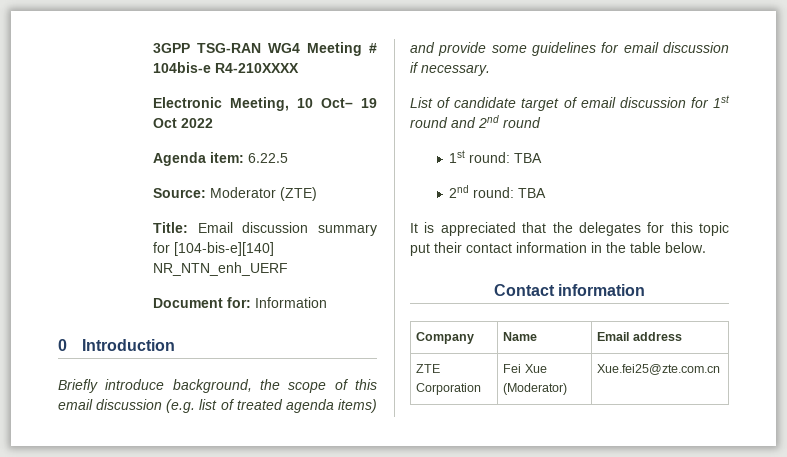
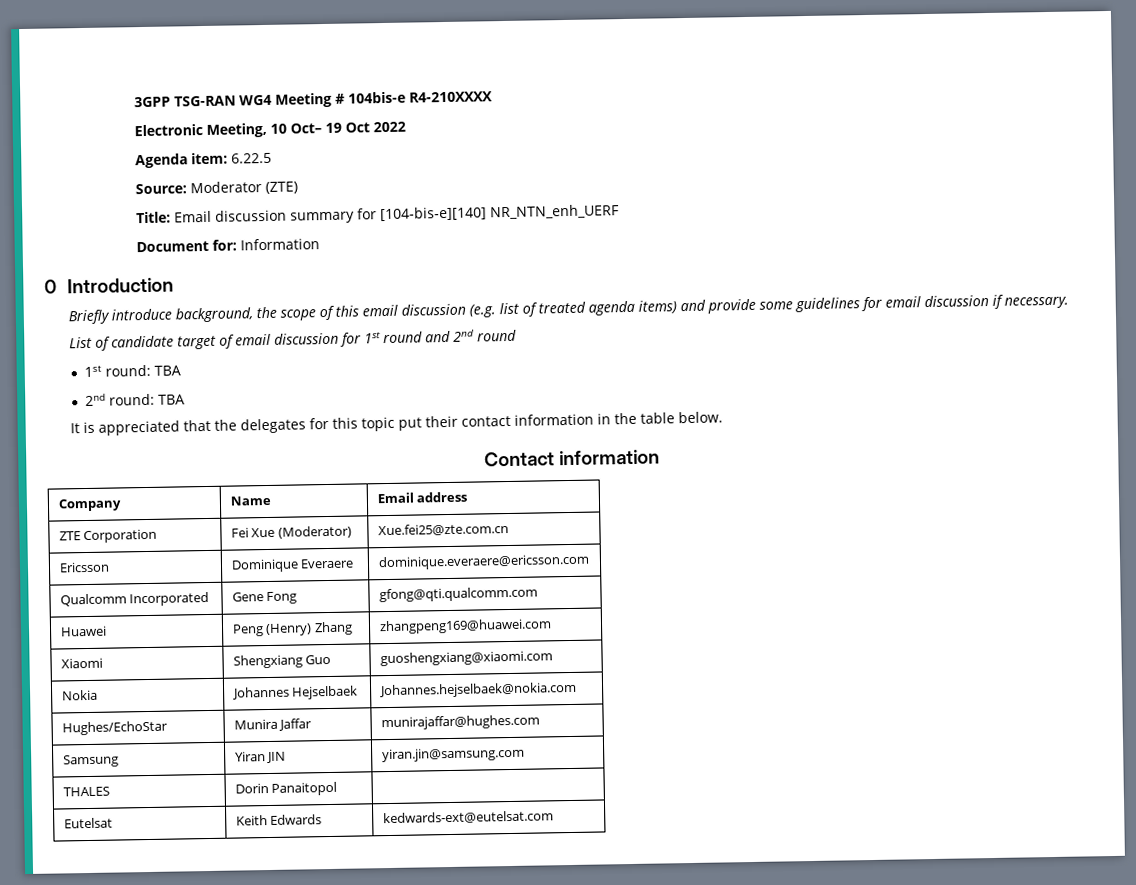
(721, 369) none -> [58,561,110,573] [230,558,355,573] [377,553,590,571] [59,591,210,607] [231,591,298,605] [378,586,538,603] [59,625,107,637] [231,621,353,637] [378,618,552,635] [60,657,103,669] [232,654,332,669] [379,650,553,667] [61,689,98,701] [231,685,359,700] [377,681,577,699] [61,720,168,736] [233,718,313,731] [380,714,540,731] [62,754,119,768] [234,751,287,764] [381,746,525,763] [62,786,110,797] [234,781,338,796] [63,817,113,829] [235,814,323,826] [382,810,554,825] // Ericsson | Dominique Everaere | dominique.everaere@ericsson.com // Qualcomm Incorporated | Gene Fong | gfong@qti.qualcomm.com // Huawei | Peng (Henry) Zhang | zhangpeng169@huawei.com // Xiaomi | Shengxiang Guo | guoshengxiang@xiaomi.com // Nokia | Johannes Hejselbaek | Johannes.hejselbaek@nokia.com // Hughes/EchoStar | Munira Jaffar | munirajaffar@hughes.com // Samsung | Yiran JIN | yiran.jin@samsung.com // THALES | Dorin Panaitopol | // Eutelsat | Keith Edwards | kedwards-ext@eutelsat.com

